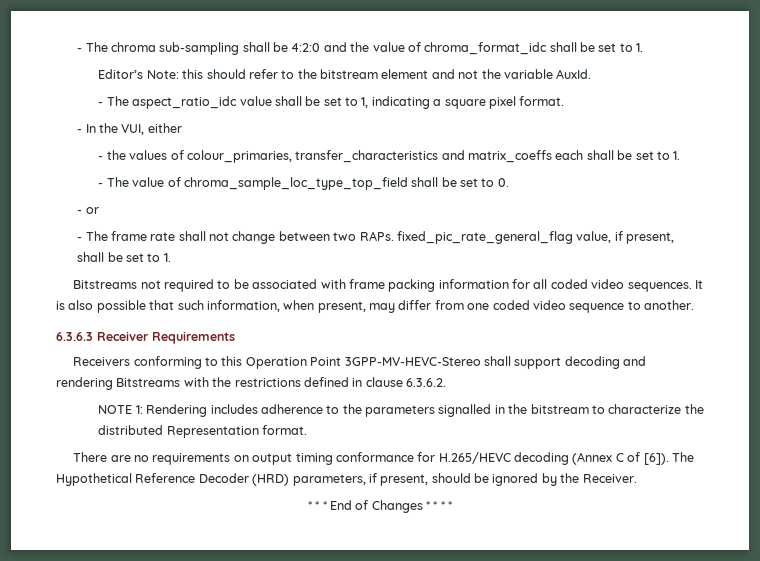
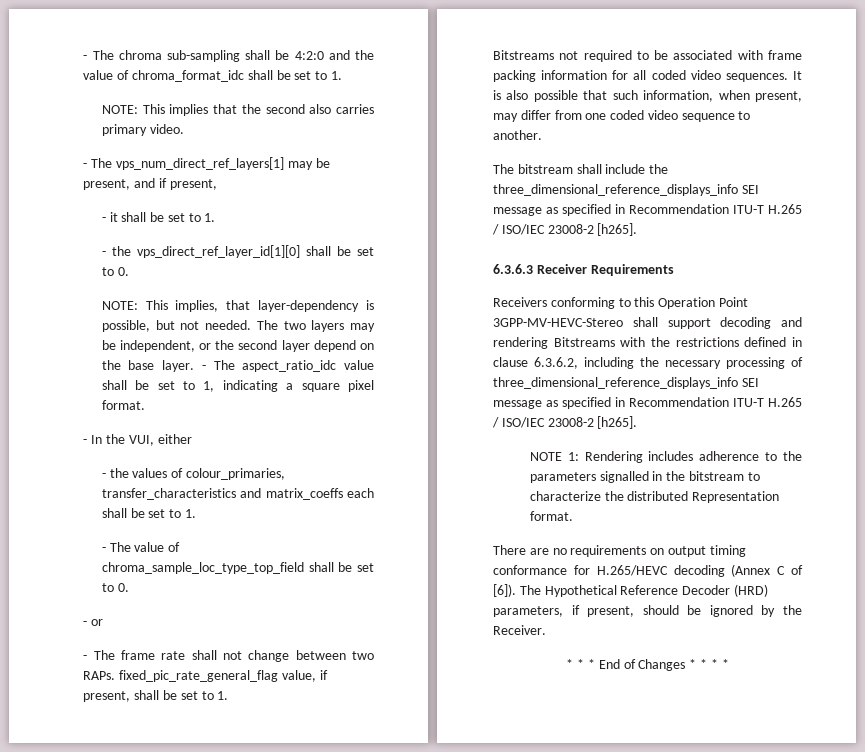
[98,69,592,79] Editor’s Note: this should refer to the bitstream element and not the variable AuxId. // -> [101,104,374,116] [101,124,184,136] [83,157,330,170] [83,178,217,190] [101,212,216,222] [101,245,374,258] [101,267,129,276] [101,300,374,312] [101,320,375,332] [101,340,374,352] [101,360,195,372] NOTE: This implies that the second also carries primary video. // - The vps_num_direct_ref_layers[1] may be present, and if present, // - it shall be set to 1. // - the vps_direct_ref_layer_id[1][0] shall be set to 0. // NOTE: This implies, that layer-dependency is possible, but not needed. The two layers may be independent, or the second layer depend on the base layer.
(694, 305) none -> [493,164,669,174] [493,184,759,196] [493,204,802,216] [492,223,638,236] // The bitstream shall include the three_dimensional_reference_displays_info SEI message as specified in Recommendation ITU-T H.265 / ISO/IEC 23008-2 [h265].
[406,378,446,387] 6.3.6.2. -> [534,357,803,369] [493,377,759,389] [493,397,802,409] [492,416,638,429] 6.3.6.2, including the necessary processing of three_dimensional_reference_displays_info SEI message as specified in Recommendation ITU-T H.265 / ISO/IEC 23008-2 [h265].

